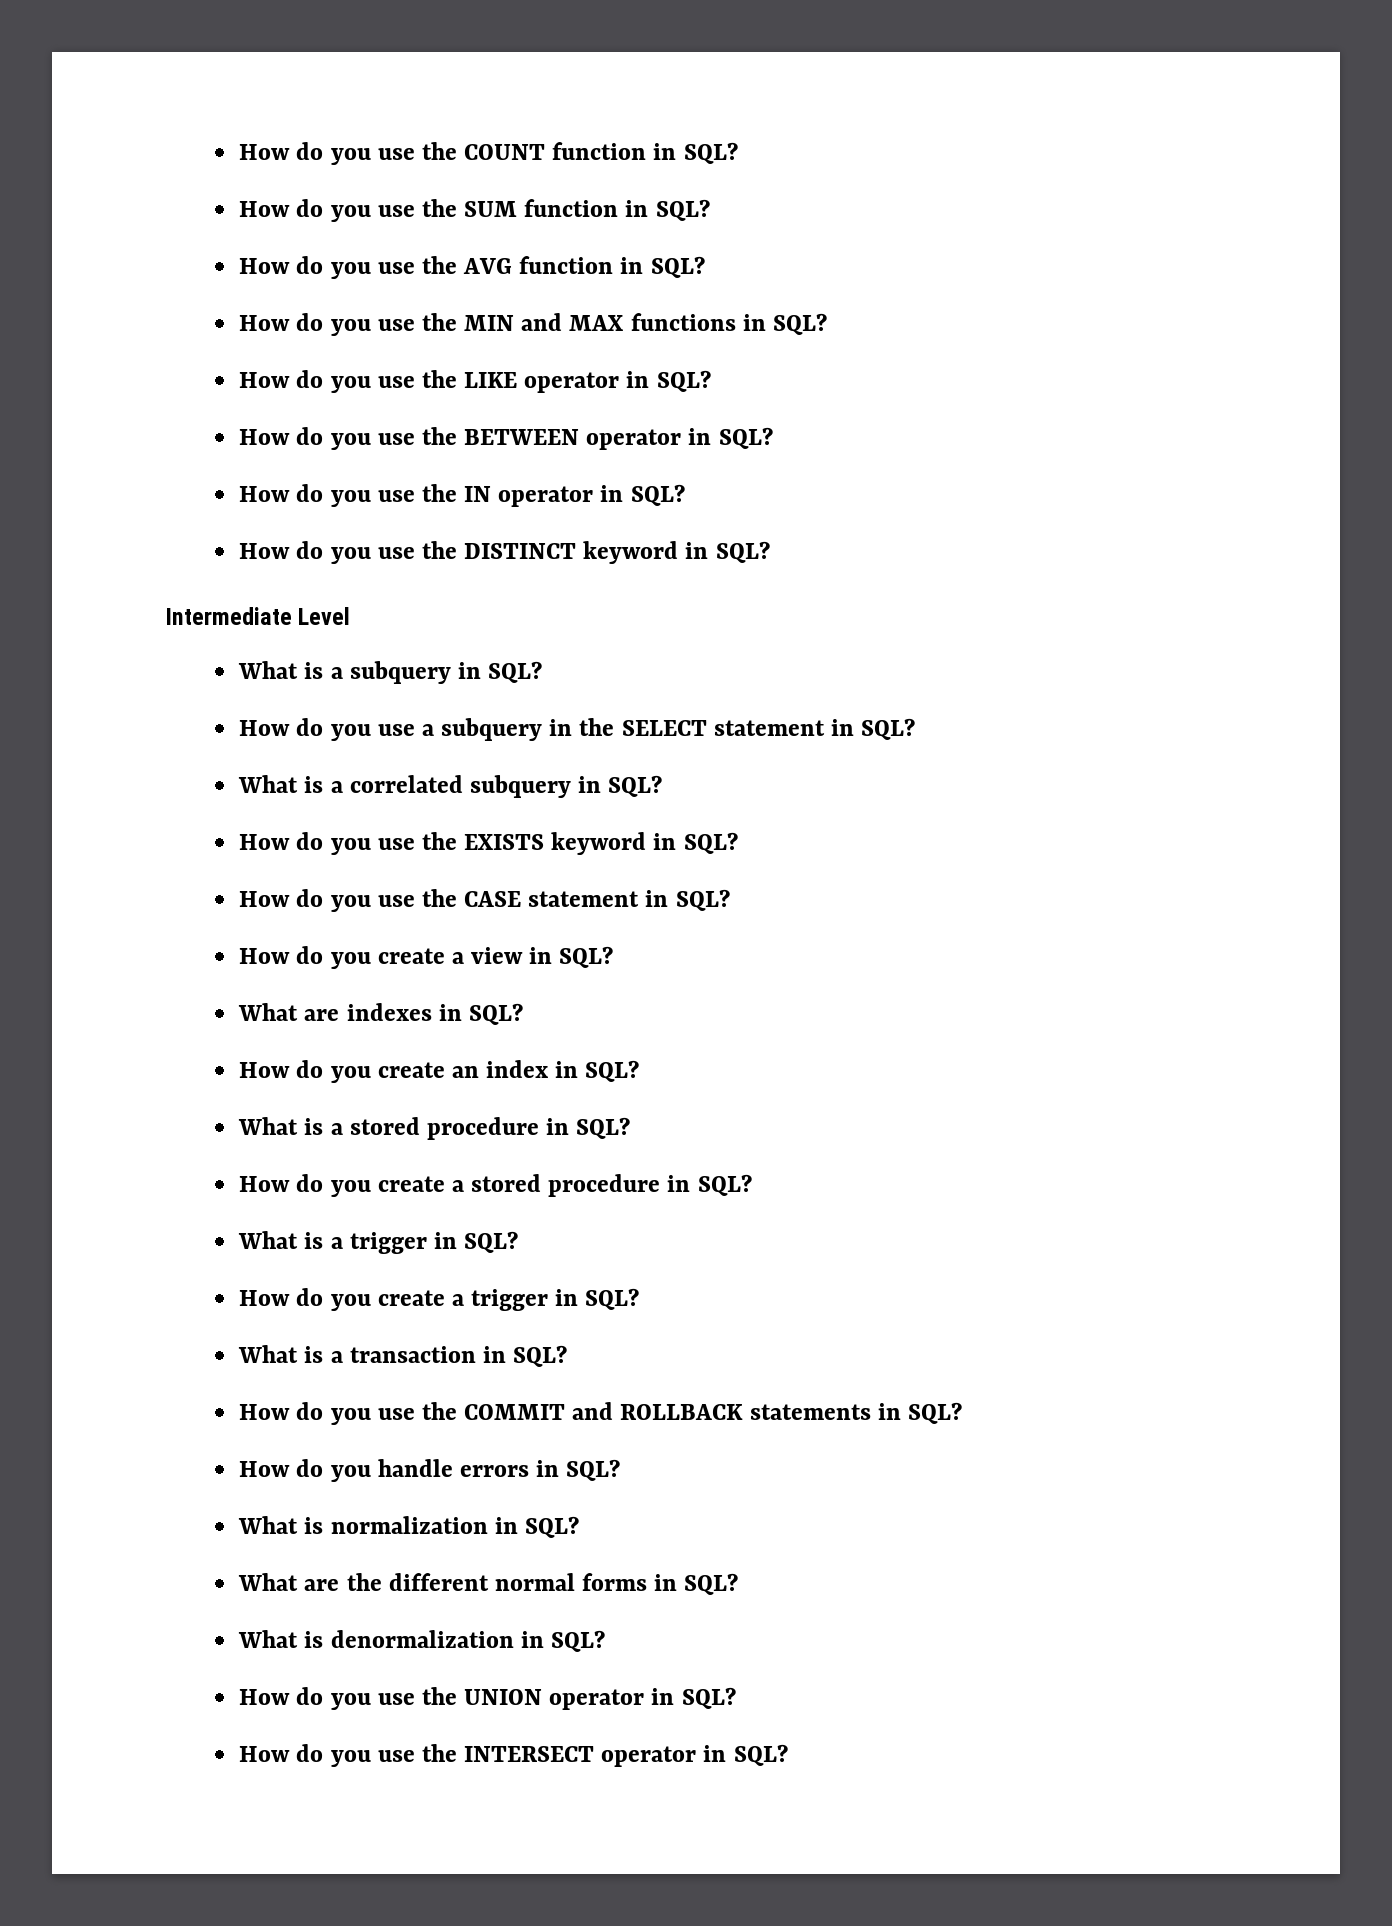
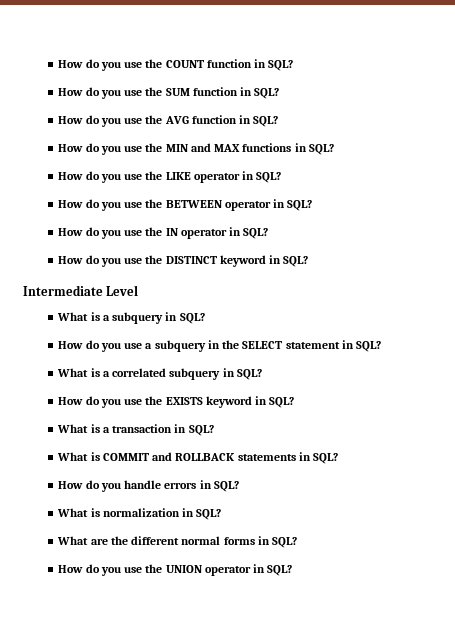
[239,889,730,912] [239,946,614,969] [238,1003,523,1025] [239,1060,640,1083] [238,1117,631,1140] [239,1174,752,1197] [238,1231,519,1254] [239,1288,640,1311] // How do you use the CASE statement in SQL? // How do you create a view in SQL? // What are indexes in SQL? // How do you create an index in SQL? // What is a stored procedure in SQL? // How do you create a stored procedure in SQL? // What is a trigger in SQL? // How do you create a trigger in SQL? -> (295, 402) none
[239,1402,457,1425] How do you use the -> [57,452,100,461] What is
[238,1630,605,1652] // What is denormalization in SQL? -> (298, 542) none
[239,1744,788,1767] // How do you use the INTERSECT operator in SQL? -> (293, 570) none

